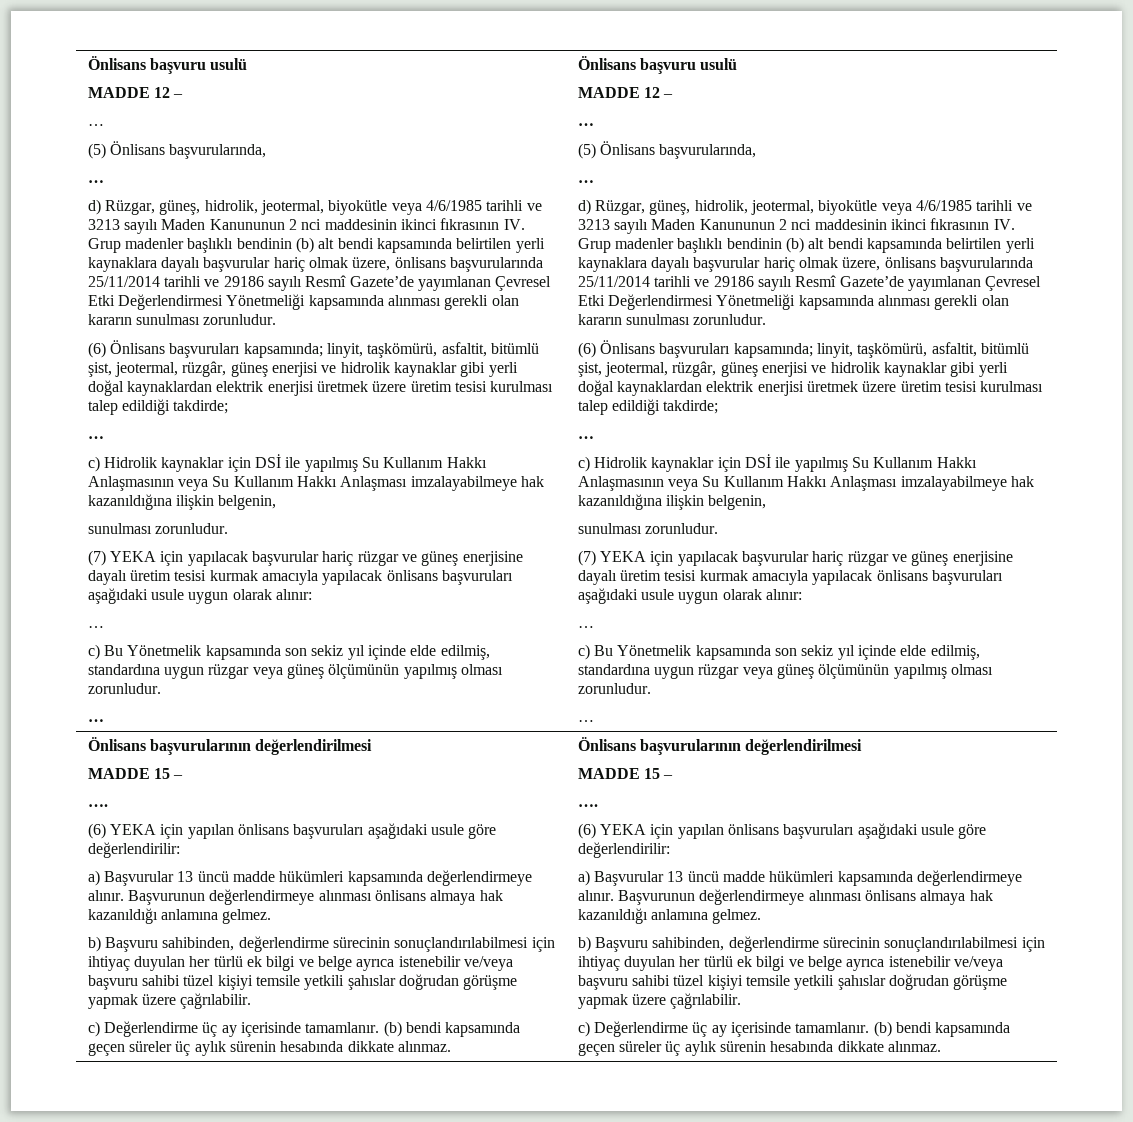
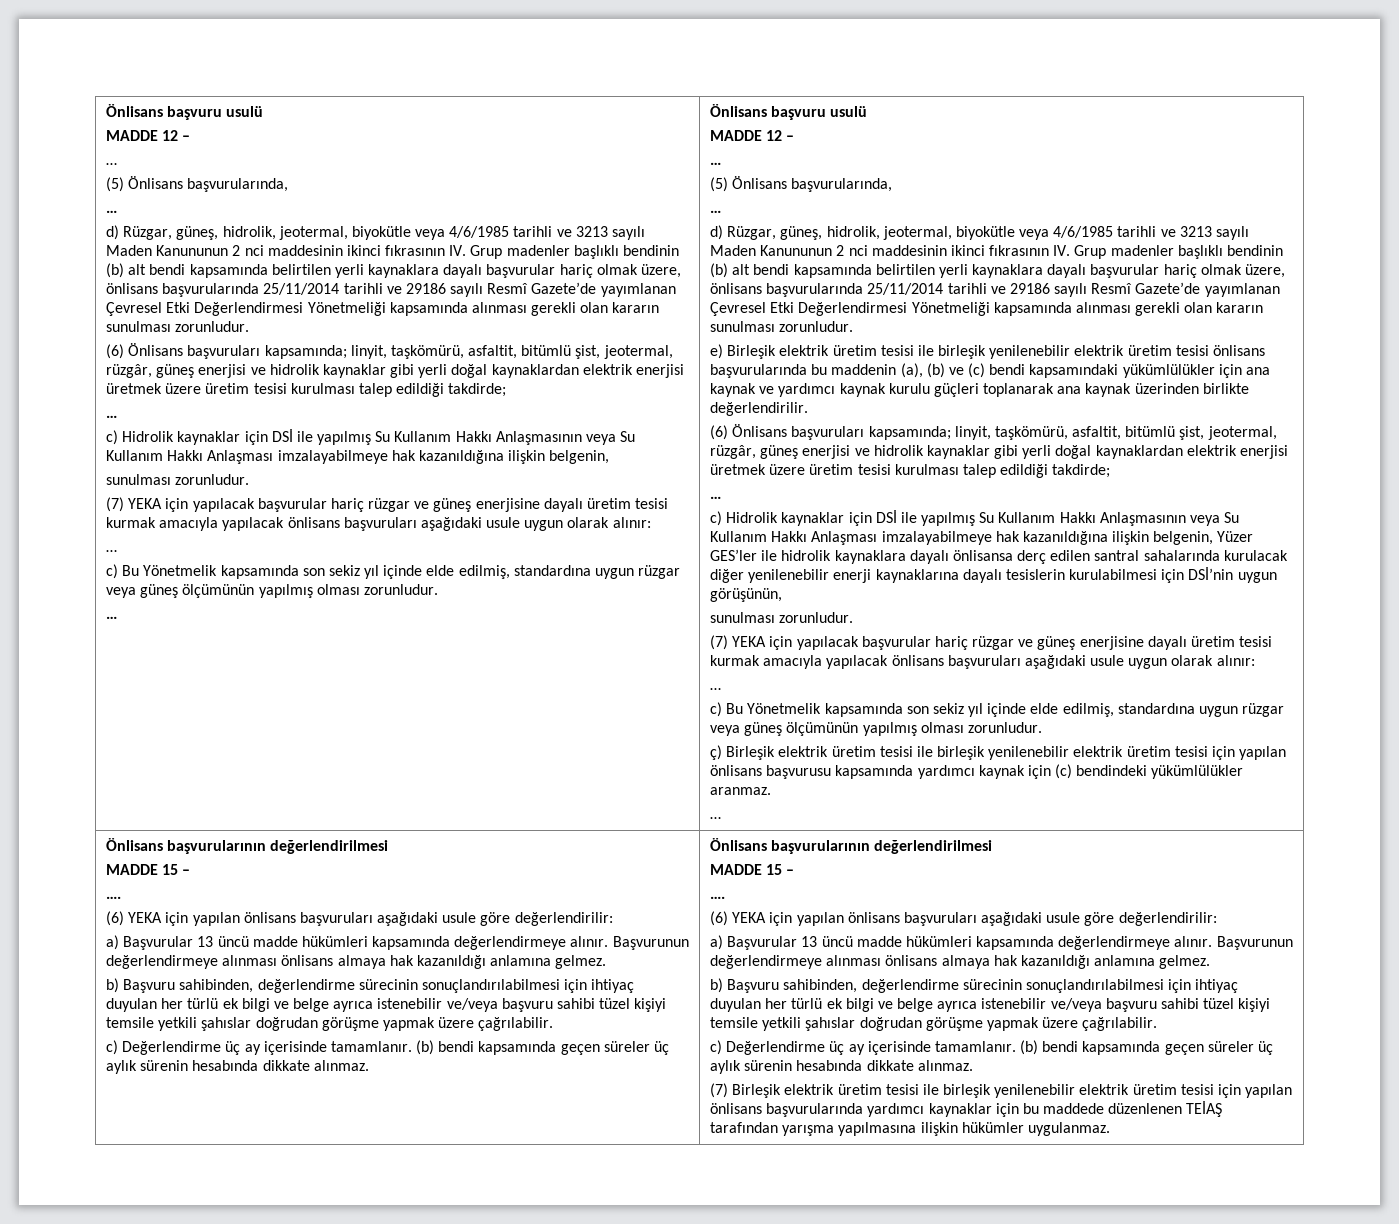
(767, 319) none -> [709,344,1266,359] [709,363,1271,378] [709,383,1249,397] [709,402,808,416] // e) Birleşik elektrik üretim tesisi ile birleşik yenilenebilir elektrik üretim tesisi önlisans başvurularında bu maddenin (a), (b) ve (c) bendi kapsamındaki yükümlülükler için ana kaynak ve yardımcı kaynak kurulu güçleri toplanarak ana kaynak üzerinden birlikte değerlendirilir.
(767, 502) none -> [1217,531,1254,542] [709,549,1288,564] [709,567,1277,583] [709,588,782,602] Yüzer GES’ler ile hidrolik kaynaklara dayalı önlisansa derç edilen santral sahalarında kurulacak diğer yenilenebilir enerji kaynaklarına dayalı tesislerin kurulabilmesi için DSİ’nin uygun görüşünün,
(651, 688) none -> [709,745,1287,760] [709,764,1244,779] [709,787,771,795] // ç) Birleşik elektrik üretim tesisi ile birleşik yenilenebilir elektrik üretim tesisi için yapılan önlisans başvurusu kapsamında yardımcı kaynak için (c) bendindeki yükümlülükler aranmaz.
(941, 1046) none -> [709,1083,1293,1098] [709,1101,1223,1117] [709,1122,1110,1136] // (7) Birleşik elektrik üretim tesisi ile birleşik yenilenebilir elektrik üretim tesisi için yapılan önlisans başvurularında yardımcı kaynaklar için bu maddede düzenlenen TEİAŞ tarafından yarışma yapılmasına ilişkin hükümler uygulanmaz.

